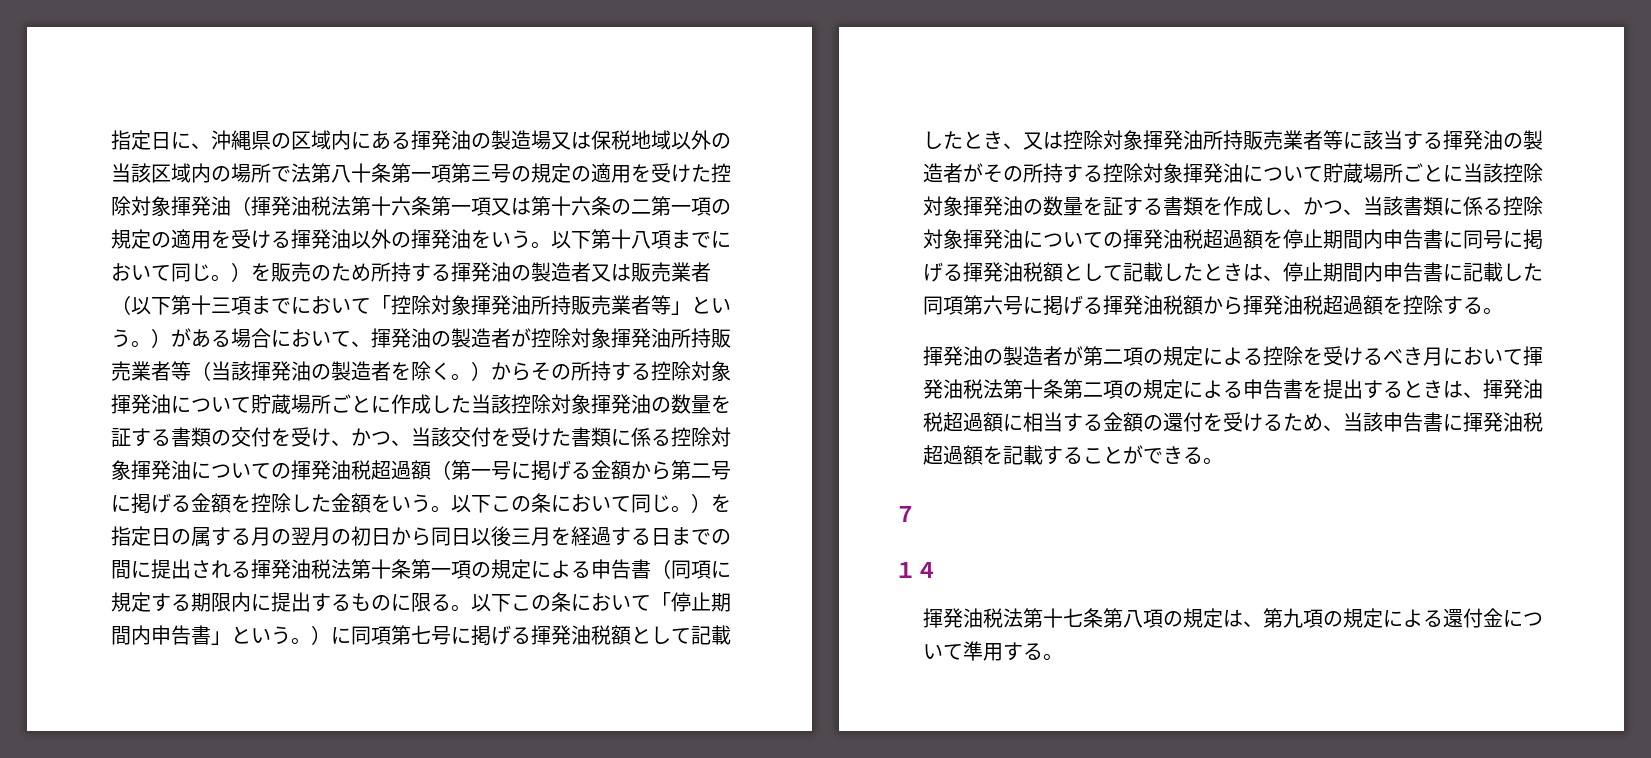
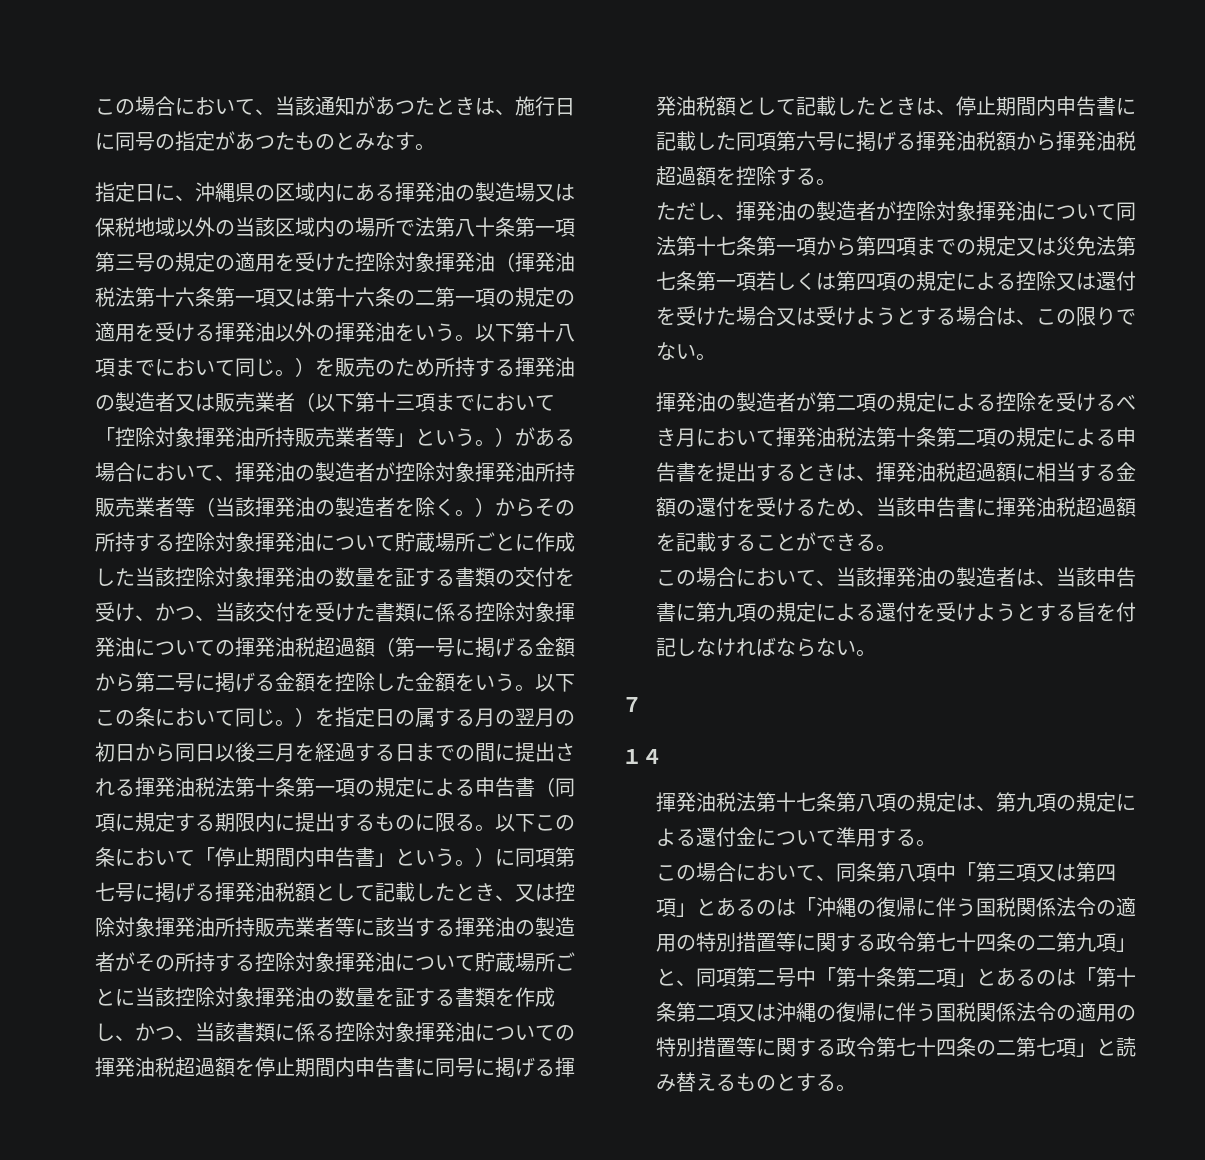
(111, 140) none -> [95,96,576,116] [95,131,436,151] この場合において、当該通知があつたときは、施行日に同号の指定があつたものとみなす。 //
(1504, 311) none -> [656,201,1137,221] [656,236,1137,256] [656,271,1137,291] [656,306,1137,326] [656,342,717,361] // ただし、揮発油の製造者が控除対象揮発油について同法第十七条第一項から第四項までの規定又は災免法第七条第一項若しくは第四項の規定による控除又は還付を受けた場合又は受けようとする場合は、この限りでない。
(1224, 461) none -> [656,567,1137,587] [656,602,1137,622] [656,637,877,657] // この場合において、当該揮発油の製造者は、当該申告書に第九項の規定による還付を受けようとする旨を付記しなければならない。
(1064, 657) none -> [656,862,1117,882] [656,897,1137,917] [656,932,1137,952] [656,967,1137,987] [656,1002,1137,1022] [656,1037,1137,1057] [656,1072,857,1092] // この場合において、同条第八項中「第三項又は第四項」とあるのは「沖縄の復帰に伴う国税関係法令の適用の特別措置等に関する政令第七十四条の二第九項」と、同項第二号中「第十条第二項」とあるのは「第十条第二項又は沖縄の復帰に伴う国税関係法令の適用の特別措置等に関する政令第七十四条の二第七項」と読み替えるものとする。

